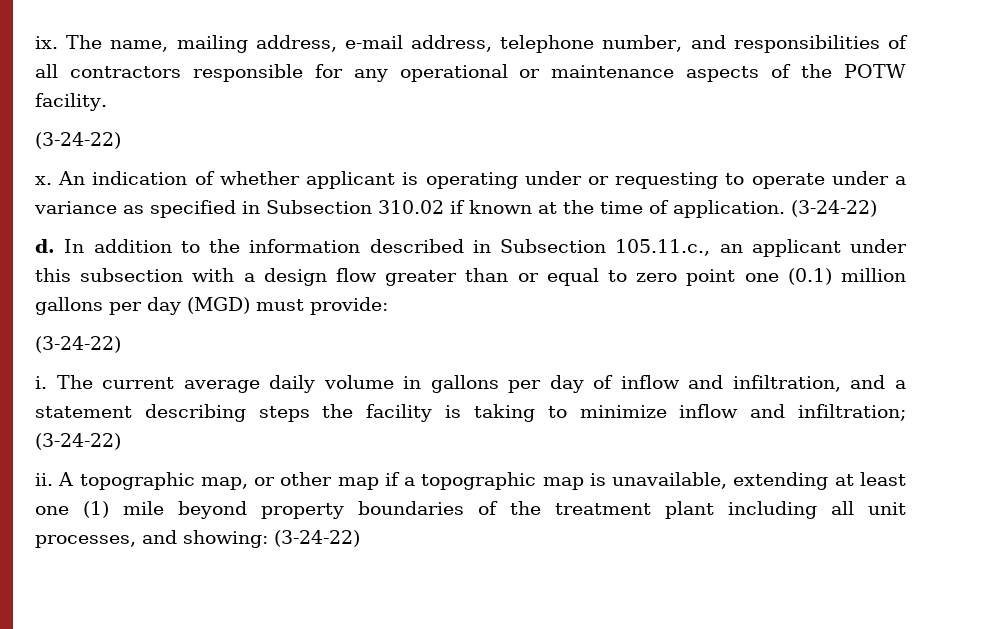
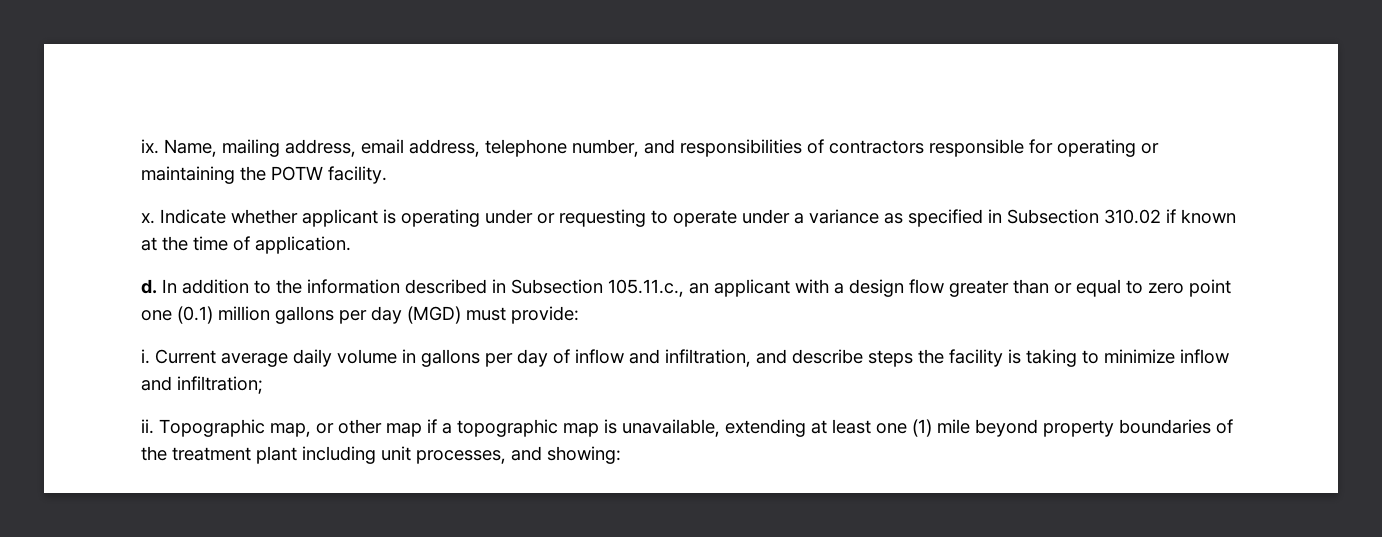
[66,35,169,52] The name, -> [164,139,217,157] Name,
[344,35,403,49] e-mail -> [361,139,404,154] email
[35,64,58,78] all -> (824, 146) none
[353,64,792,82] any operational or maintenance aspects of -> [1057,139,1159,157] [141,166,235,184] operating or maintaining
[35,132,121,149] // (3-24-22) -> (387, 175) none
[58,171,215,185] An indication of -> [160,209,226,224] Indicate
[791,200,877,217] (3-24-22) -> (351, 245) none
[850,239,907,253] [35,268,184,282] under this subsection -> (790, 288) none
[35,336,121,353] // (3-24-22) -> (579, 315) none
[56,375,175,389] The current -> [155,349,216,364] Current
[894,380,906,389] [35,404,246,422] a statement describing -> [792,349,863,364] describe
[35,433,121,450] (3-24-22) -> (263, 385) none
[58,472,195,490] A topographic -> [159,419,265,437] Topographic
[831,501,854,515] all -> (376, 455) none
[274,530,360,547] (3-24-22) -> (621, 455) none

